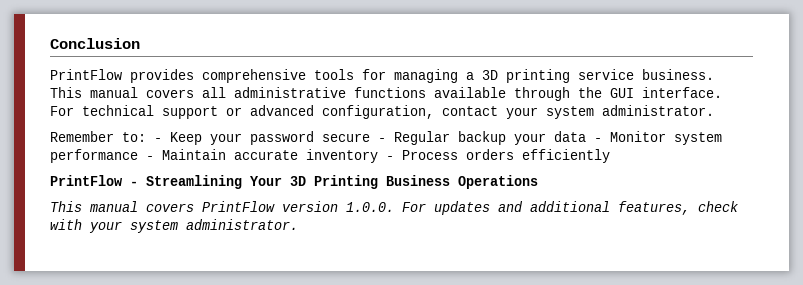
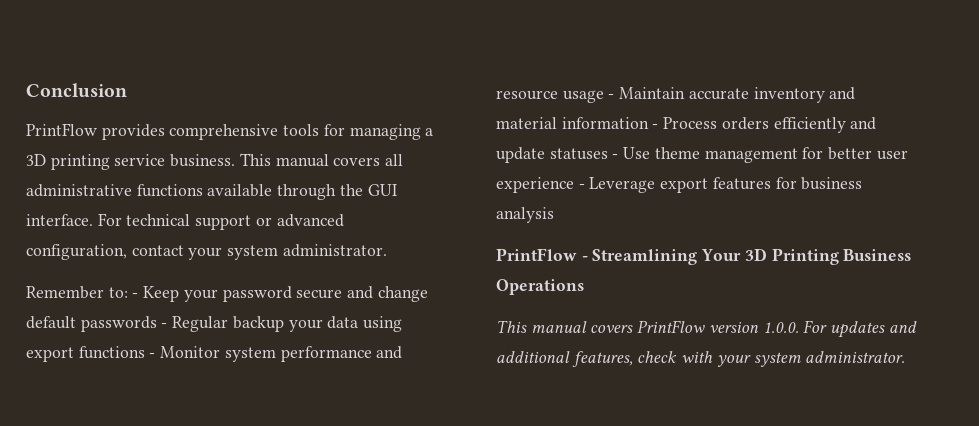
(370, 137) none -> [347,286,428,302] [26,316,157,332] and change default passwords
(586, 136) none -> [363,316,403,332] [26,346,145,362] using export functions
(138, 156) none -> [376,346,403,359] [496,90,604,103] and resource usage
(378, 156) none -> [829,87,856,100] [496,117,649,129] and material information
(610, 156) none -> [850,117,877,130] [496,147,908,163] [496,177,863,193] [496,207,554,223] and update statuses - Use theme management for better user experience - Leverage export features for business analysis

